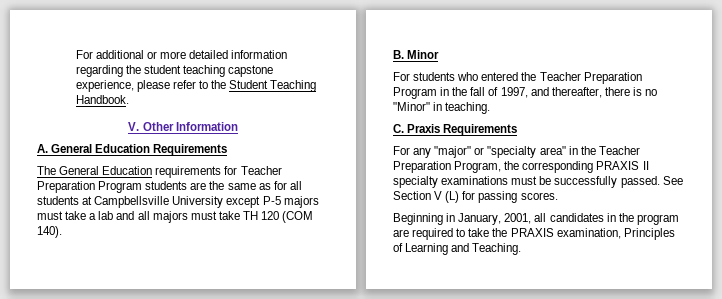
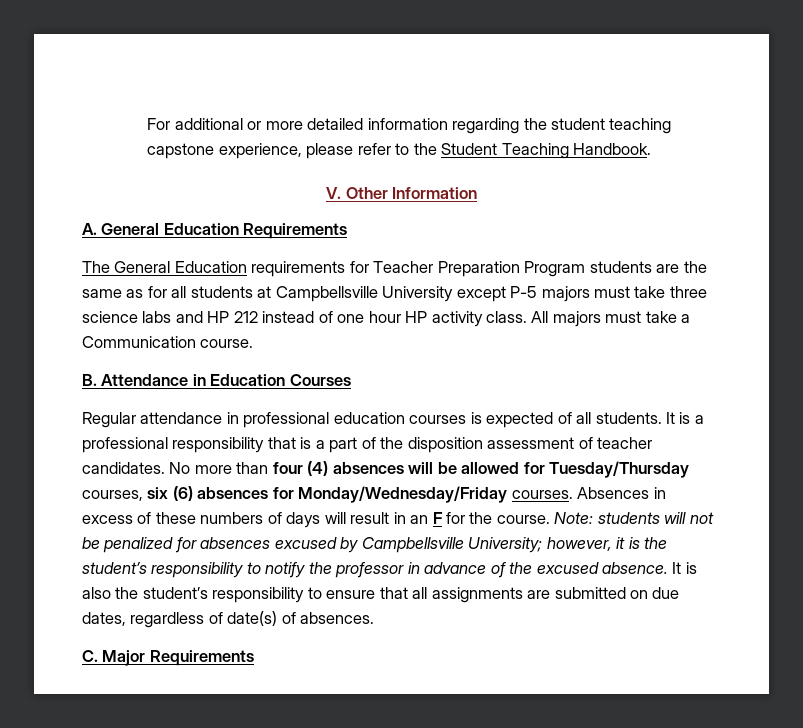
[89,211,314,223] [37,226,62,238] [393,50,440,59] [393,72,642,84] [393,87,658,99] [393,102,491,114] a lab and all majors must take TH 120 (COM 140). // B. Minor // For students who entered the Teacher Preparation Program in the fall of 1997, and thereafter, there is no "Minor" in teaching. -> [669,286,707,298] [82,311,691,327] [82,336,254,348] [82,374,351,386] [82,412,704,428] [82,437,653,453] [82,461,690,478] [82,486,666,503] [82,512,714,528] [82,537,668,553] [82,562,697,578] [82,587,680,603] [82,611,375,628] three science labs and HP 212 instead of one hour HP activity class. All majors must take a Communication course. // B. Attendance in Education Courses // Regular attendance in professional education courses is expected of all students. It is a professional responsibility that is a part of the disposition assessment of teacher candidates. No more than four (4) absences will be allowed for Tuesday/Thursday courses, six (6) absences for Monday/Wednesday/Friday courses. Absences in excess of these numbers of days will result in an F for the course. Note: students will not be penalized for absences excused by Campbellsville University; however, it is the student’s responsibility to notify the professor in advance of the excused absence. It is also the student’s responsibility to ensure that all assignments are submitted on due dates, regardless of date(s) of absences.
[407,124,518,136] [393,146,640,158] [393,161,649,173] [393,176,683,188] [393,191,558,203] [393,213,679,225] [393,228,675,240] [393,243,522,255] Praxis Requirements // For any "major" or "specialty area" in the Teacher Preparation Program, the corresponding PRAXIS II specialty examinations must be successfully passed. See Section V (L) for passing scores. // Beginning in January, 2001, all candidates in the program are required to take the PRAXIS examination, Principles of Learning and Teaching. -> [102,650,254,666] Major Requirements

